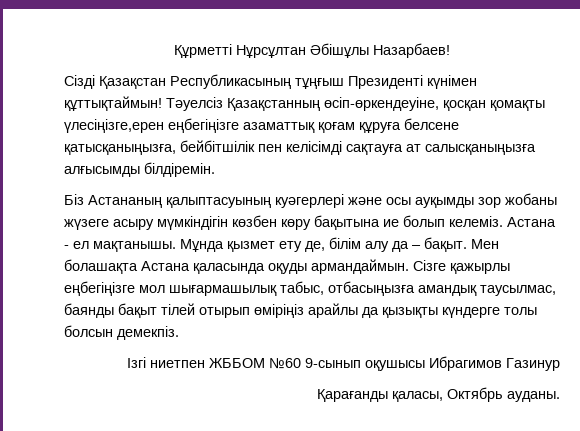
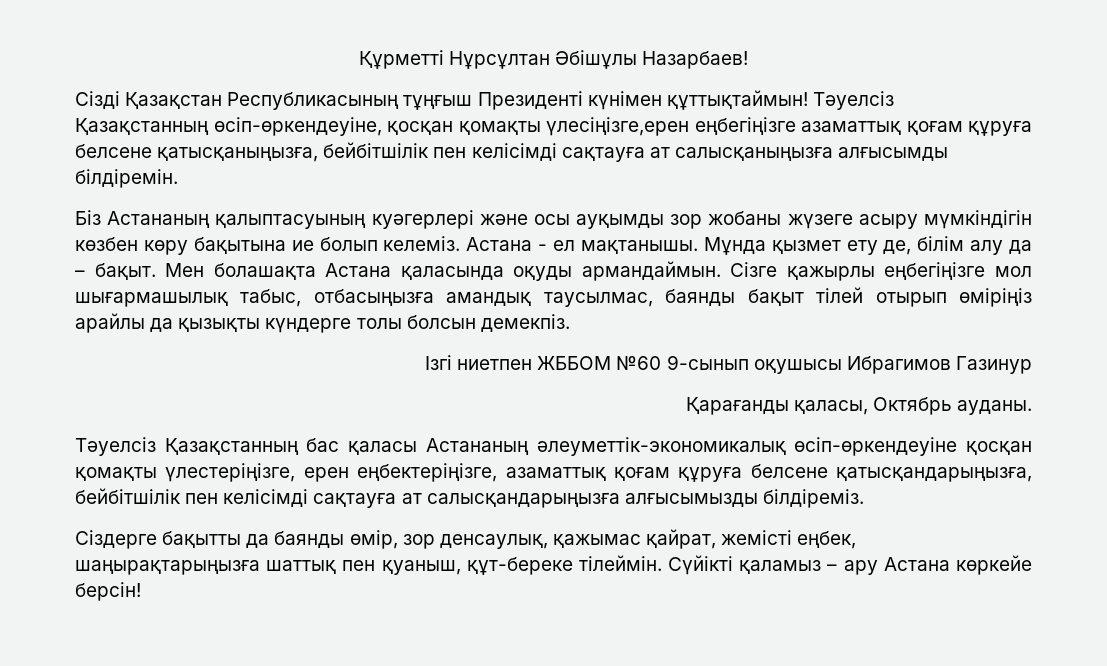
(560, 396) none -> [75,437,1032,456] [75,463,1032,482] [75,488,864,508] [75,529,857,549] [75,555,1033,575] [75,582,141,601] // Тәуелсіз Қазақстанның бас қаласы Астананың әлеуметтік-экономикалық өсіп-өркендеуіне қосқан қомақты үлестеріңізге, ерен еңбектеріңізге, азаматтық қоғам құруға белсене қатысқандарыңызға, бейбітшілік пен келісімді сақтауға ат салысқандарыңызға алғысымызды білдіреміз. // Сіздерге бақытты да баянды өмір, зор денсаулық, қажымас қайрат, жемісті еңбек, шаңырақтарыңызға шаттық пен қуаныш, құт-береке тілеймін. Сүйікті қаламыз – ару Астана көркейе берсін!

